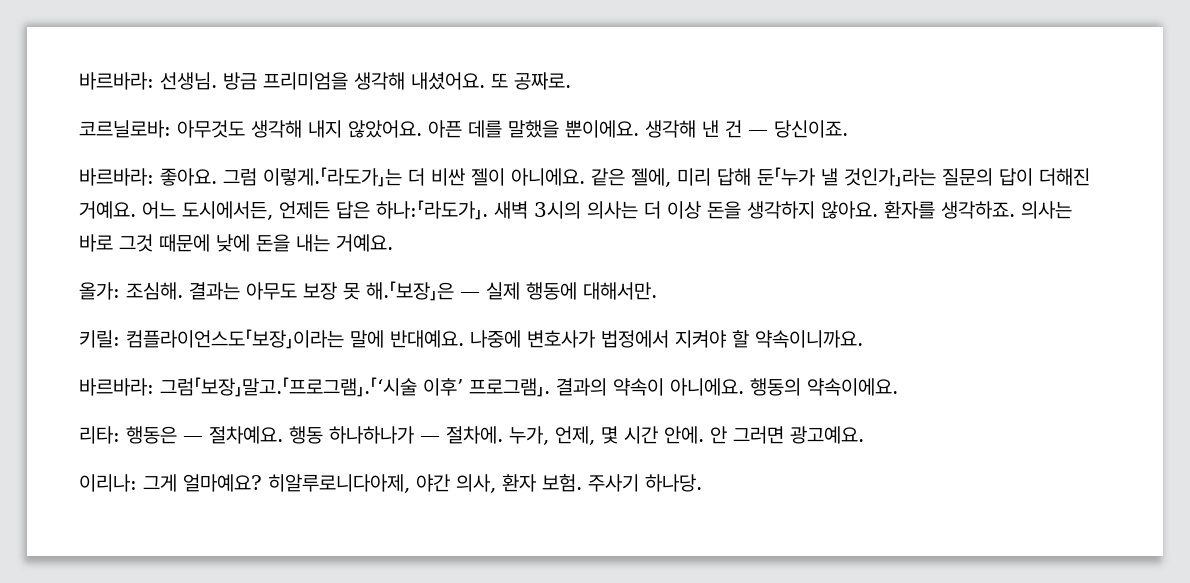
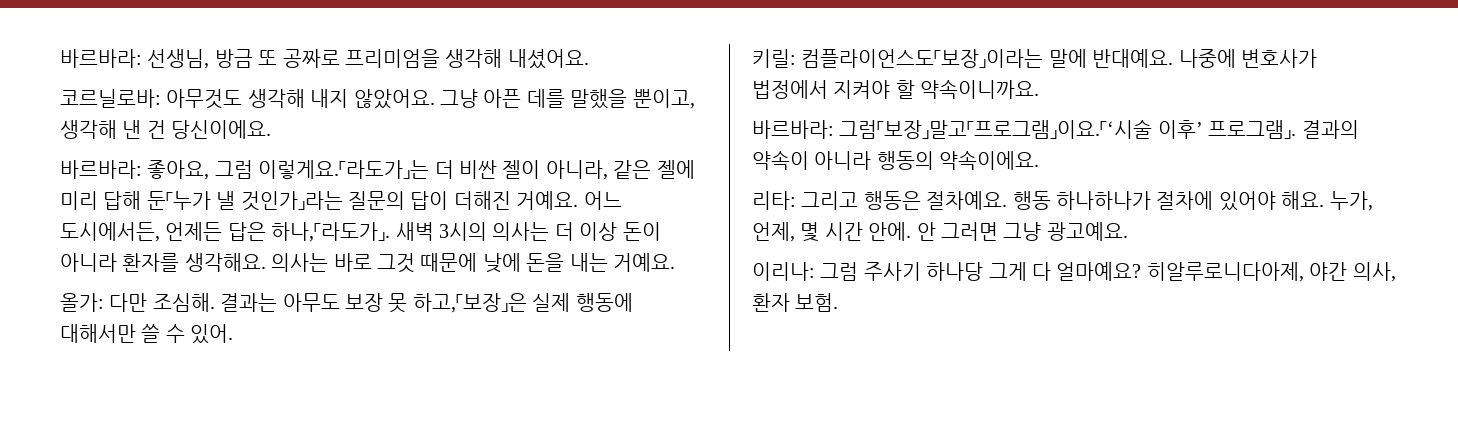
[79,72,257,90] 바르바라: 선생님. 방금 -> [60,49,340,69] 바르바라: 선생님, 방금 또 공짜로
[491,72,571,90] 또 공짜로. -> (589, 59) none
(422, 129) none -> [440,89,478,108] 그냥
[565,120,639,138] 뿐이에요. -> [632,89,695,109] 뿐이고,
[748,120,848,138] [79,168,320,186] — 당신이죠. // 바르바라: 좋아요. 그럼 이렇게. -> [171,120,272,139] [60,160,340,180] 당신이에요. // 바르바라: 좋아요, 그럼 이렇게요.
[511,168,671,187] 아니에요. 같은 젤에, -> [545,160,695,180] 아니라, 같은 젤에
[376,201,417,219] 하나: -> [271,222,315,242] 하나,
[707,201,1015,219] 돈을 생각하지 않아요. 환자를 생각하죠. -> [622,222,661,241] [60,253,266,272] 돈이 아니라 환자를 생각해요.
(120, 291) none -> [109,293,148,312] 다만
[366,282,389,300] 해. -> [412,293,456,313] 하고,
[460,292,480,298] — -> (527, 302) none
[583,282,657,300] 대해서만. -> [60,324,234,344] 대해서만 쓸 수 있어.
[242,378,282,396] 말고. -> [929,120,968,139] 말고
[364,391,370,394] . -> [1057,120,1101,139] 이요.
[670,378,744,396] 아니에요. -> [814,151,872,170] 아니라
[126,426,203,444] 행동은 — -> [801,191,921,210] 그리고 행동은
[420,426,503,444] — 절차에. -> [1156,191,1325,211] 절차에 있어야 해요.
(784, 435) none -> [1003,222,1042,241] 그냥
[143,474,177,492] 그게 -> [820,262,1051,281] 그럼 주사기 하나당 그게 다
[588,474,702,492] 주사기 하나당. -> (839, 302) none

